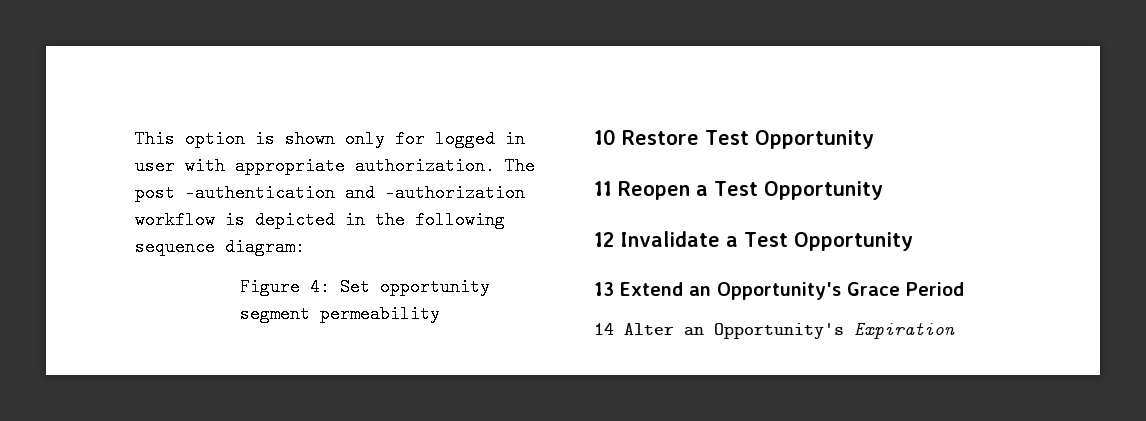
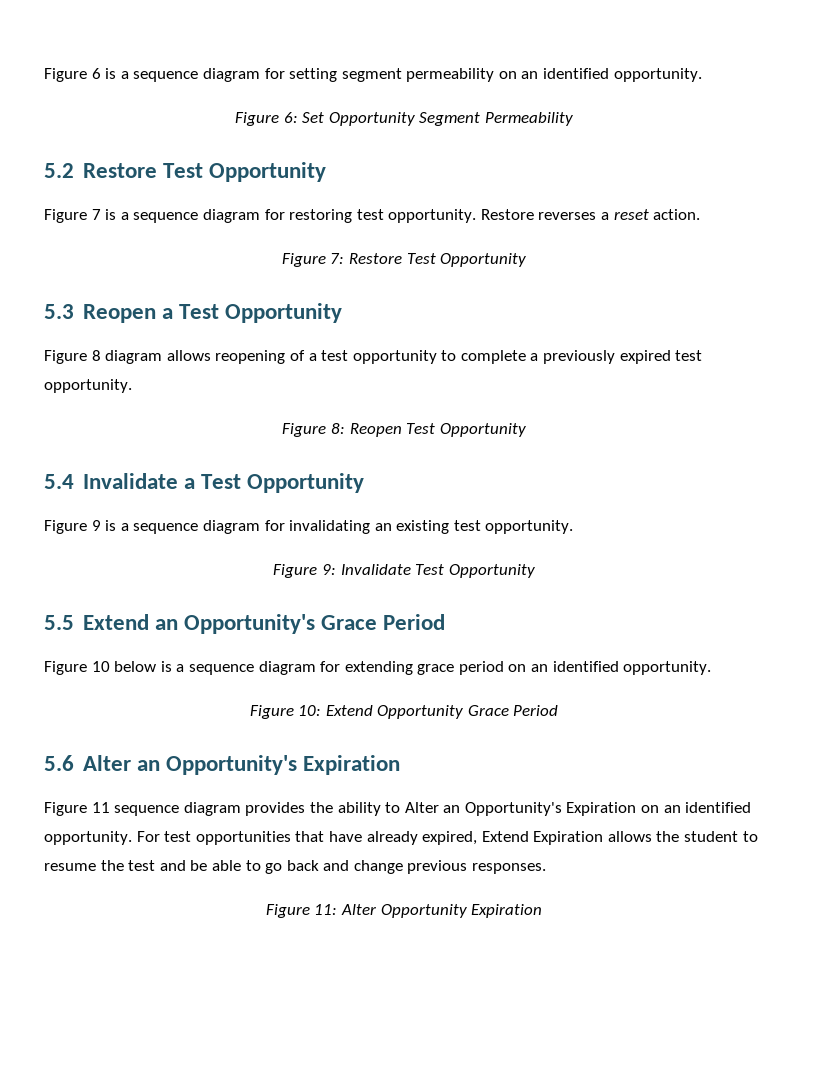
[135,130,525,148] [135,157,535,175] [135,184,525,202] [135,211,505,229] [135,238,305,256] [240,278,491,296] [240,305,441,323] [594,129,874,149] [594,181,883,200] [594,231,913,251] [594,282,614,296] This option is shown only for logged in user with appropriate authorization. The post -authentication and -authorization workflow is depicted in the following sequence diagram: // Figure 4: Set opportunity segment permeability // 10 Restore Test Opportunity // 11 Reopen a Test Opportunity // 12 Invalidate a Test Opportunity // 13 -> [44,68,702,82] [235,112,573,126] [44,162,326,182] [44,209,701,223] [281,253,527,267] [44,303,343,323] [44,350,703,364] [44,379,132,393] [282,423,526,437] [44,473,365,493] [44,520,574,534] [273,564,535,578] [44,615,74,630] Figure 6 is a sequence diagram for setting segment permeability on an identified opportunity. // Figure 6: Set Opportunity Segment Permeability // 5.2 Restore Test Opportunity // Figure 7 is a sequence diagram for restoring test opportunity. Restore reverses a reset action. // Figure 7: Restore Test Opportunity // 5.3 Reopen a Test Opportunity // Figure 8 diagram allows reopening of a test opportunity to complete a previously expired test opportunity. // Figure 8: Reopen Test Opportunity // 5.4 Invalidate a Test Opportunity // Figure 9 is a sequence diagram for invalidating an existing test opportunity. // Figure 9: Invalidate Test Opportunity // 5.5
[594,323,844,339] 14 Alter an Opportunity's -> [44,661,712,675] [249,705,559,719] [44,755,401,775] [44,802,752,816] [44,831,758,845] [44,860,547,874] [265,904,467,918] Figure 10 below is a sequence diagram for extending grace period on an identified opportunity. // Figure 10: Extend Opportunity Grace Period // 5.6 Alter an Opportunity's Expiration // Figure 11 sequence diagram provides the ability to Alter an Opportunity's Expiration on an identified opportunity. For test opportunities that have already expired, Extend Expiration allows the student to resume the test and be able to go back and change previous responses. // Figure 11: Alter Opportunity

